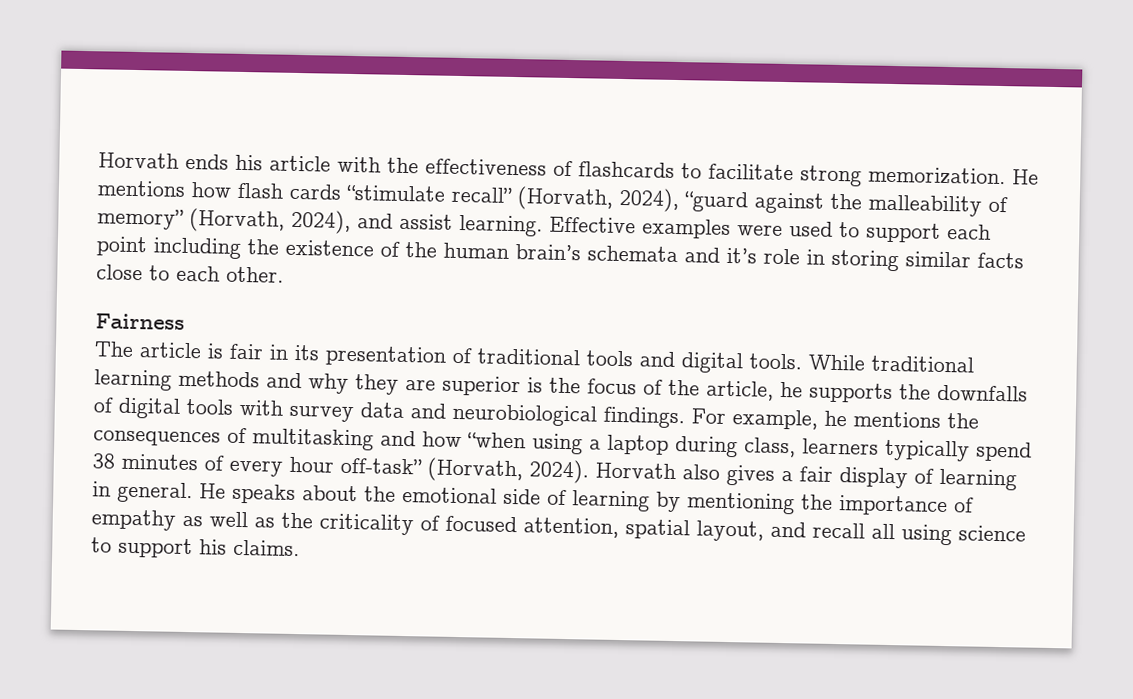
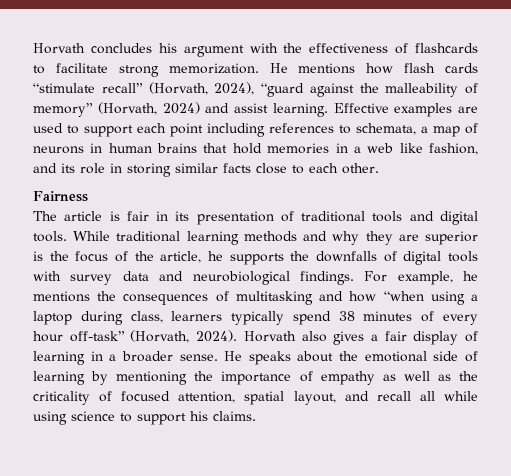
[98,152,331,172] Horvath ends his article -> [33,43,244,57] Horvath concludes his argument
[291,209,351,234] 2024), -> [162,102,200,114] 2024)
[737,224,783,236] were -> [458,106,478,113] are
[247,239,757,264] the existence of the human brain’s schemata and it’s -> [269,123,478,137] [33,143,479,155] [33,163,75,173] references to schemata, a map of neurons in human brains that hold memories in a web like fashion, and its
[117,481,193,504] general. -> [109,351,218,362] a broader sense.
(895, 531) none -> [443,391,478,401] while

